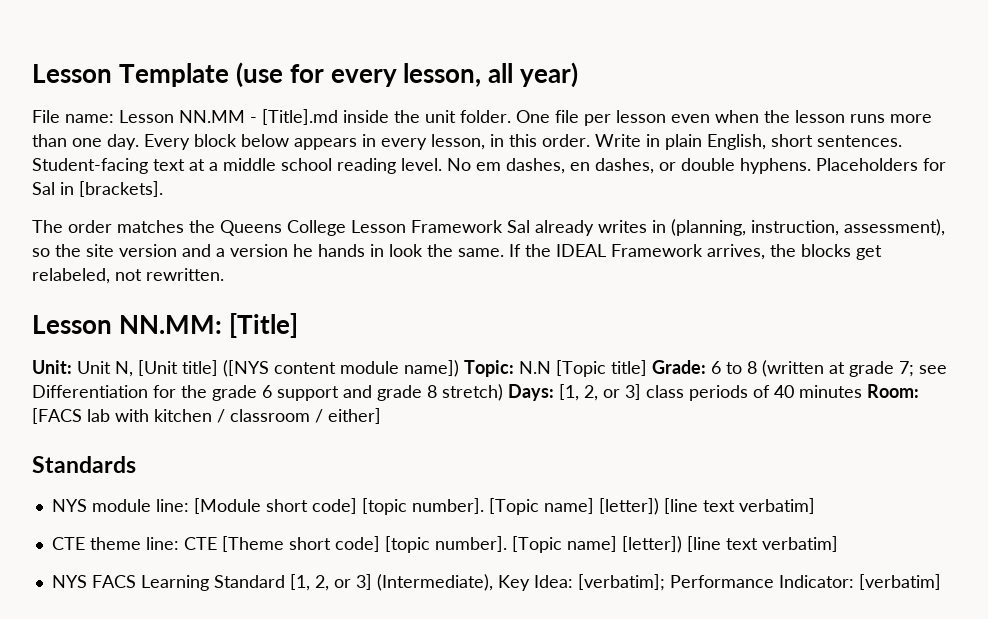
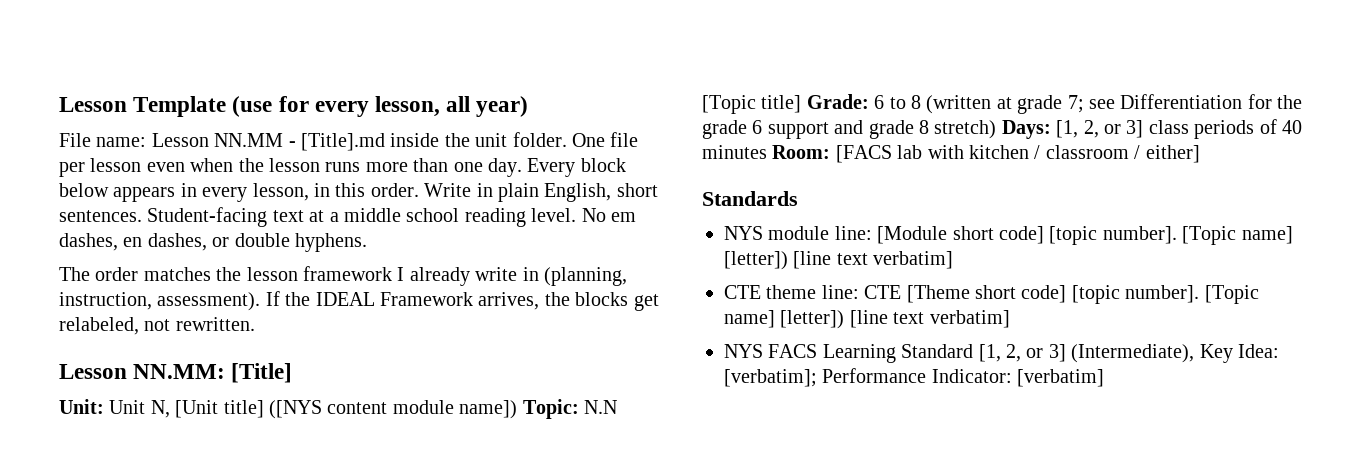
[816,158,946,171] [32,181,163,197] Placeholders for Sal in [brackets]. -> (367, 242) none
[220,219,945,236] [32,244,504,257] Queens College Lesson Framework Sal already writes in (planning, instruction, assessment), so the site version and a version he hands in look the same. -> [246,266,627,286] [59,292,261,311] lesson framework I already write in (planning, instruction, assessment).

